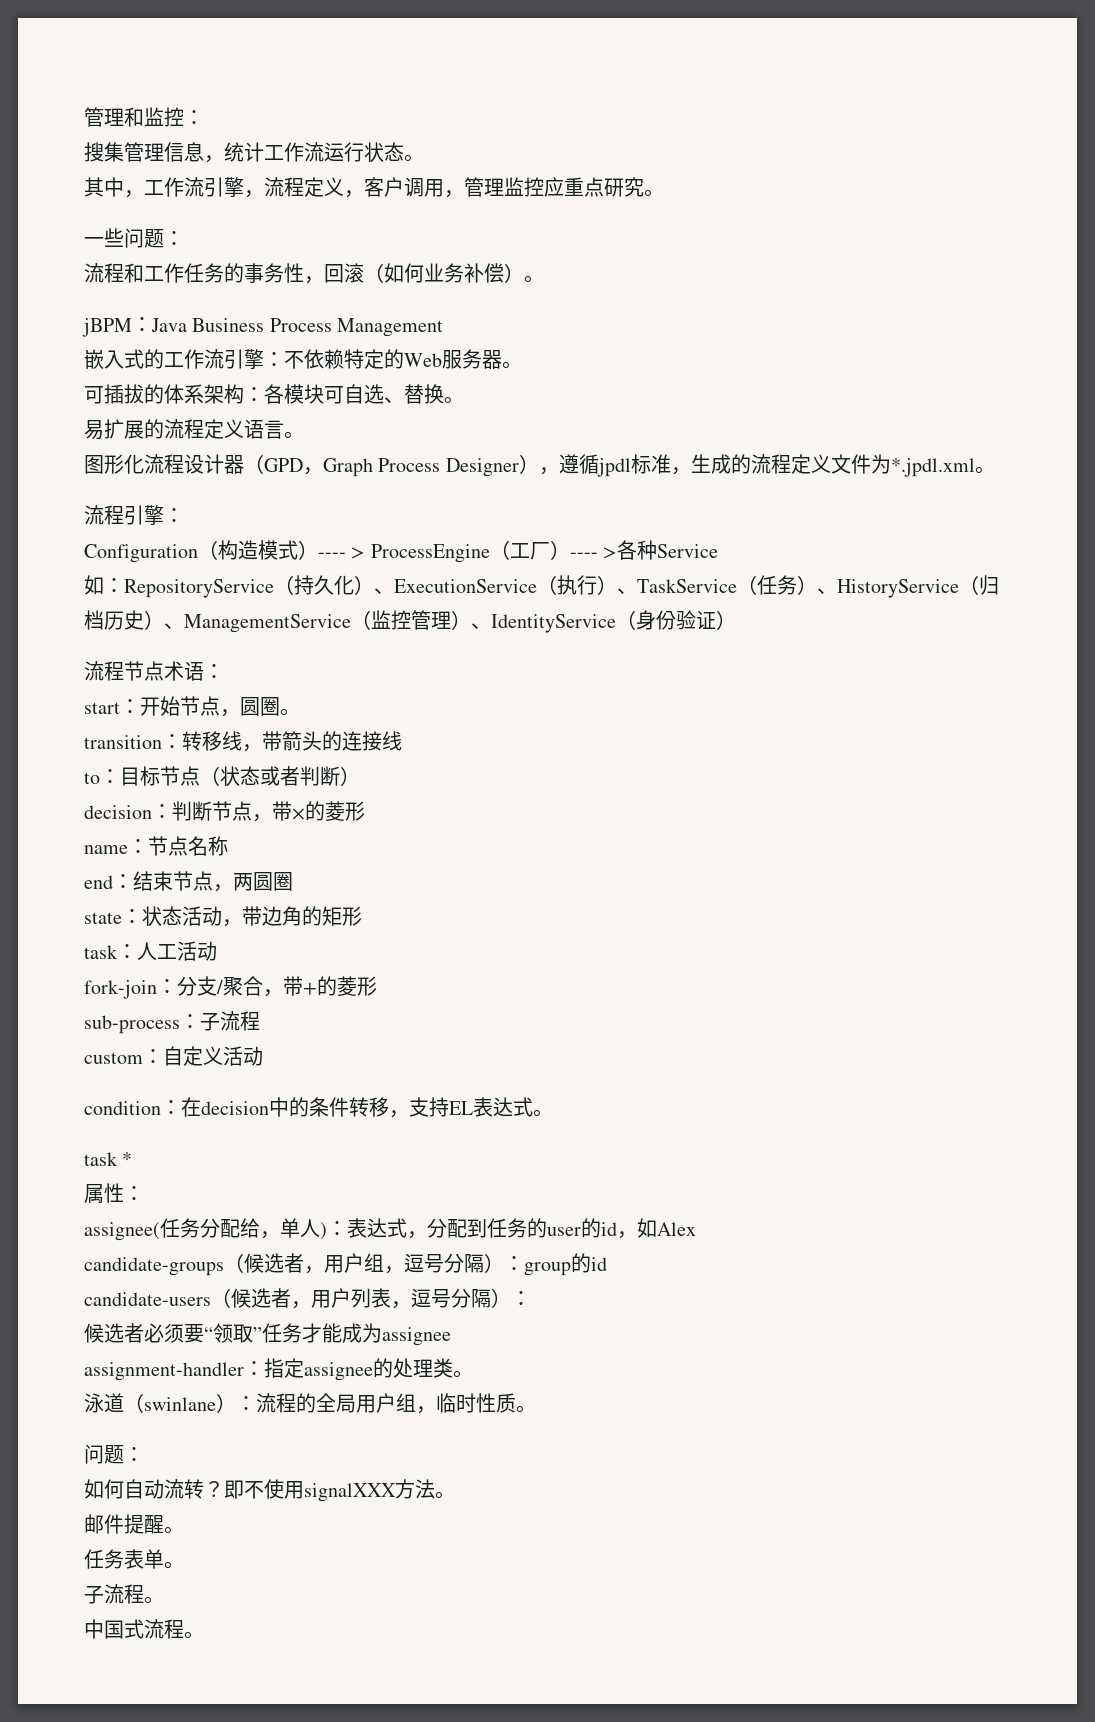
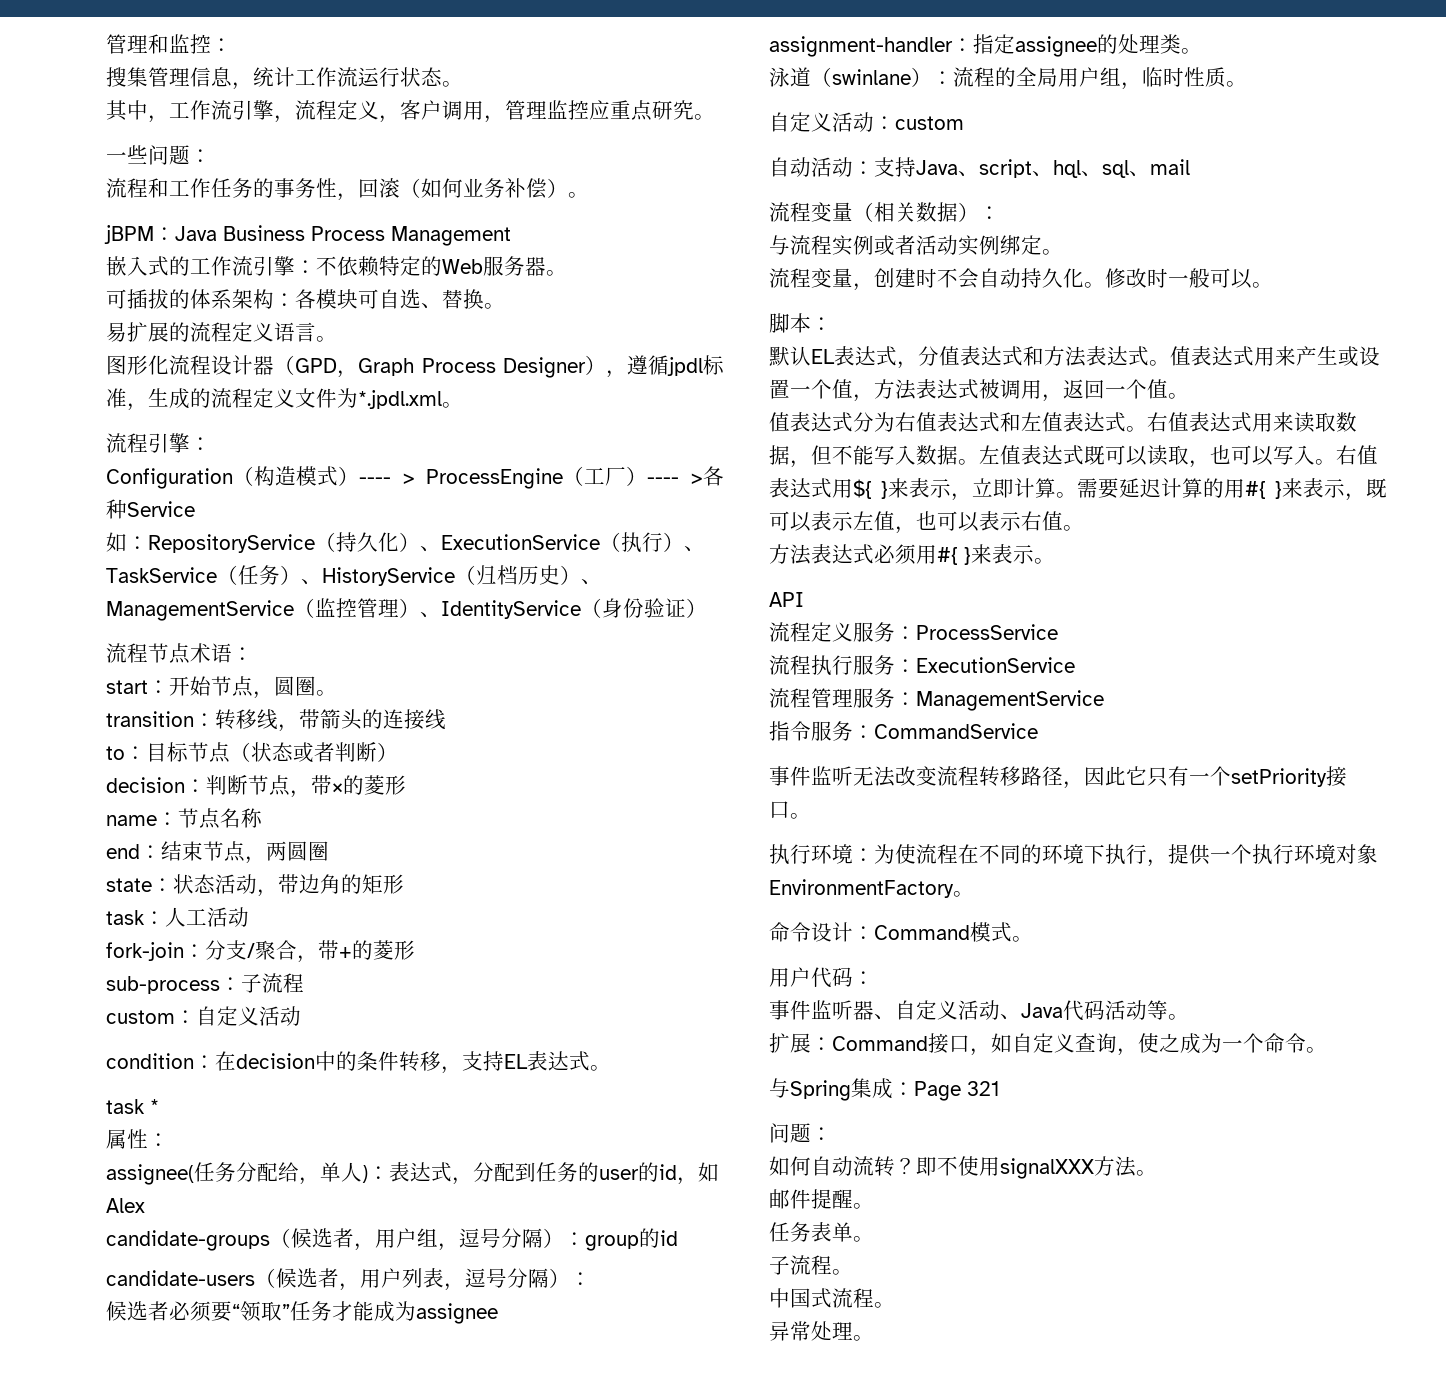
(536, 1409) none -> [769,112,964,132] [769,157,1190,178] [769,202,1000,222] [769,235,1063,256] [769,268,1273,291] [769,313,832,333] [769,346,1380,369] [769,379,1189,402] [769,412,1357,433] [769,445,1378,468] [769,478,1387,501] [769,511,1084,534] [769,544,1055,565] [769,592,804,607] [769,622,1058,642] [769,655,1075,676] [769,688,1104,711] [769,721,1038,741] [769,766,1347,789] [769,801,811,819] [769,844,1378,867] [769,879,974,898] [769,922,1033,942] [769,967,874,988] [769,1000,1189,1021] [769,1033,1327,1056] [769,1078,999,1101] // 自定义活动：custom // 自动活动：支持Java、script、hql、sql、mail // 流程变量（相关数据）： // 与流程实例或者活动实例绑定。 // 流程变量，创建时不会自动持久化。修改时一般可以。 // 脚本： // 默认EL表达式，分值表达式和方法表达式。值表达式用来产生或设置一个值，方法表达式被调用，返回一个值。 // 值表达式分为右值表达式和左值表达式。右值表达式用来读取数据，但不能写入数据。左值表达式既可以读取，也可以写入。右值表达式用${ }来表示，立即计算。需要延迟计算的用#{ }来表示，既可以表示左值，也可以表示右值。 // 方法表达式必须用#{ }来表示。 // API // 流程定义服务：ProcessService // 流程执行服务：ExecutionService // 流程管理服务：ManagementService // 指令服务：CommandService // 事件监听无法改变流程转移路径，因此它只有一个setPriority接口。 // 执行环境：为使流程在不同的环境下执行，提供一个执行环境对象EnvironmentFactory。 // 命令设计：Command模式。 // 用户代码： // 事件监听器、自定义活动、Java代码活动等。 // 扩展：Command接口，如自定义查询，使之成为一个命令。 // 与Spring集成：Page 321
(204, 1635) none -> [769,1321,874,1341] // 异常处理。

